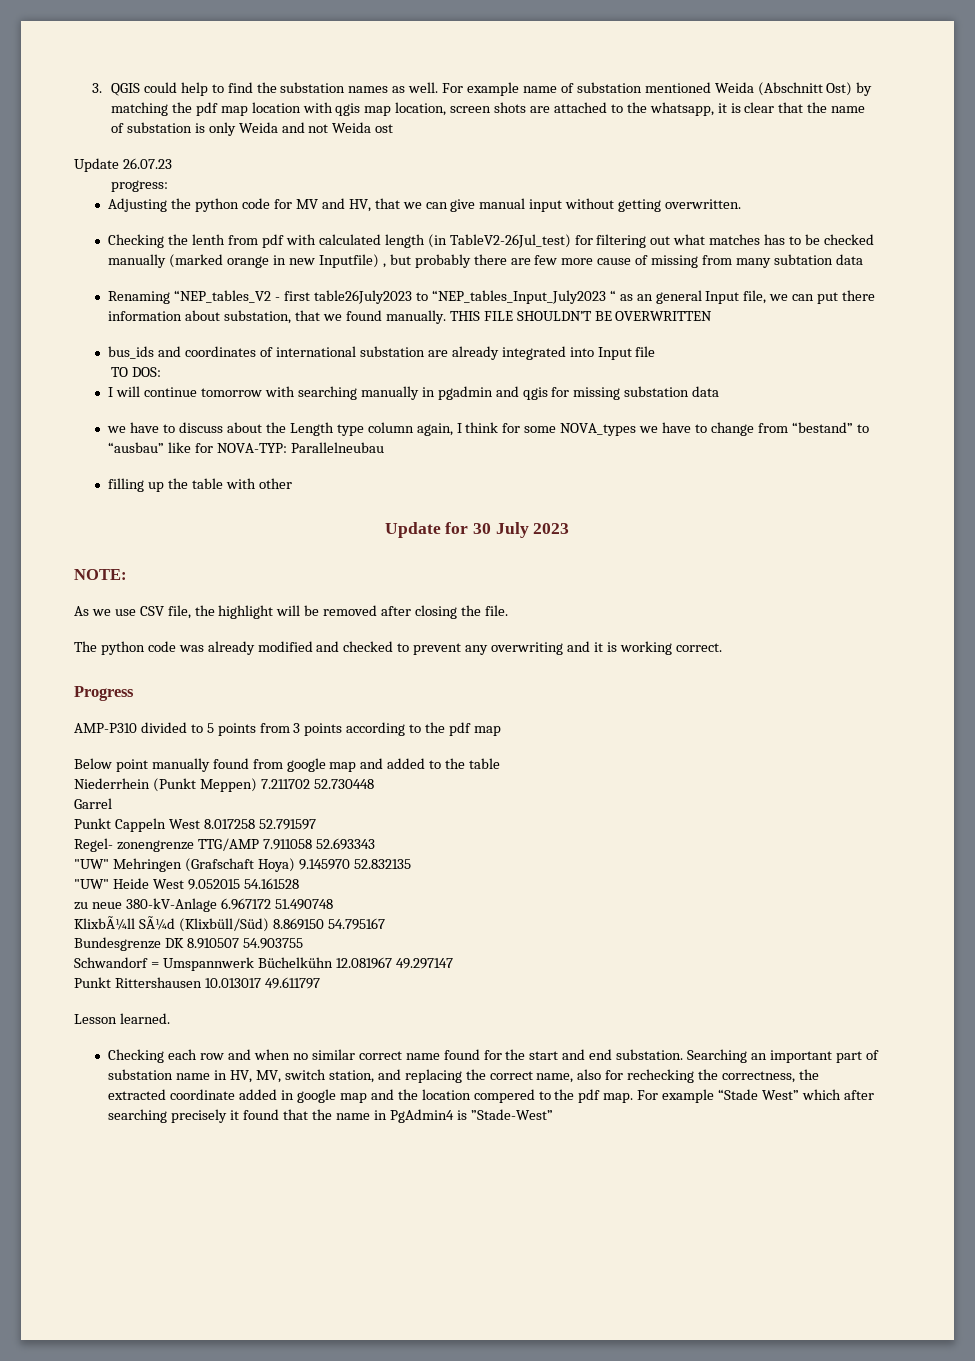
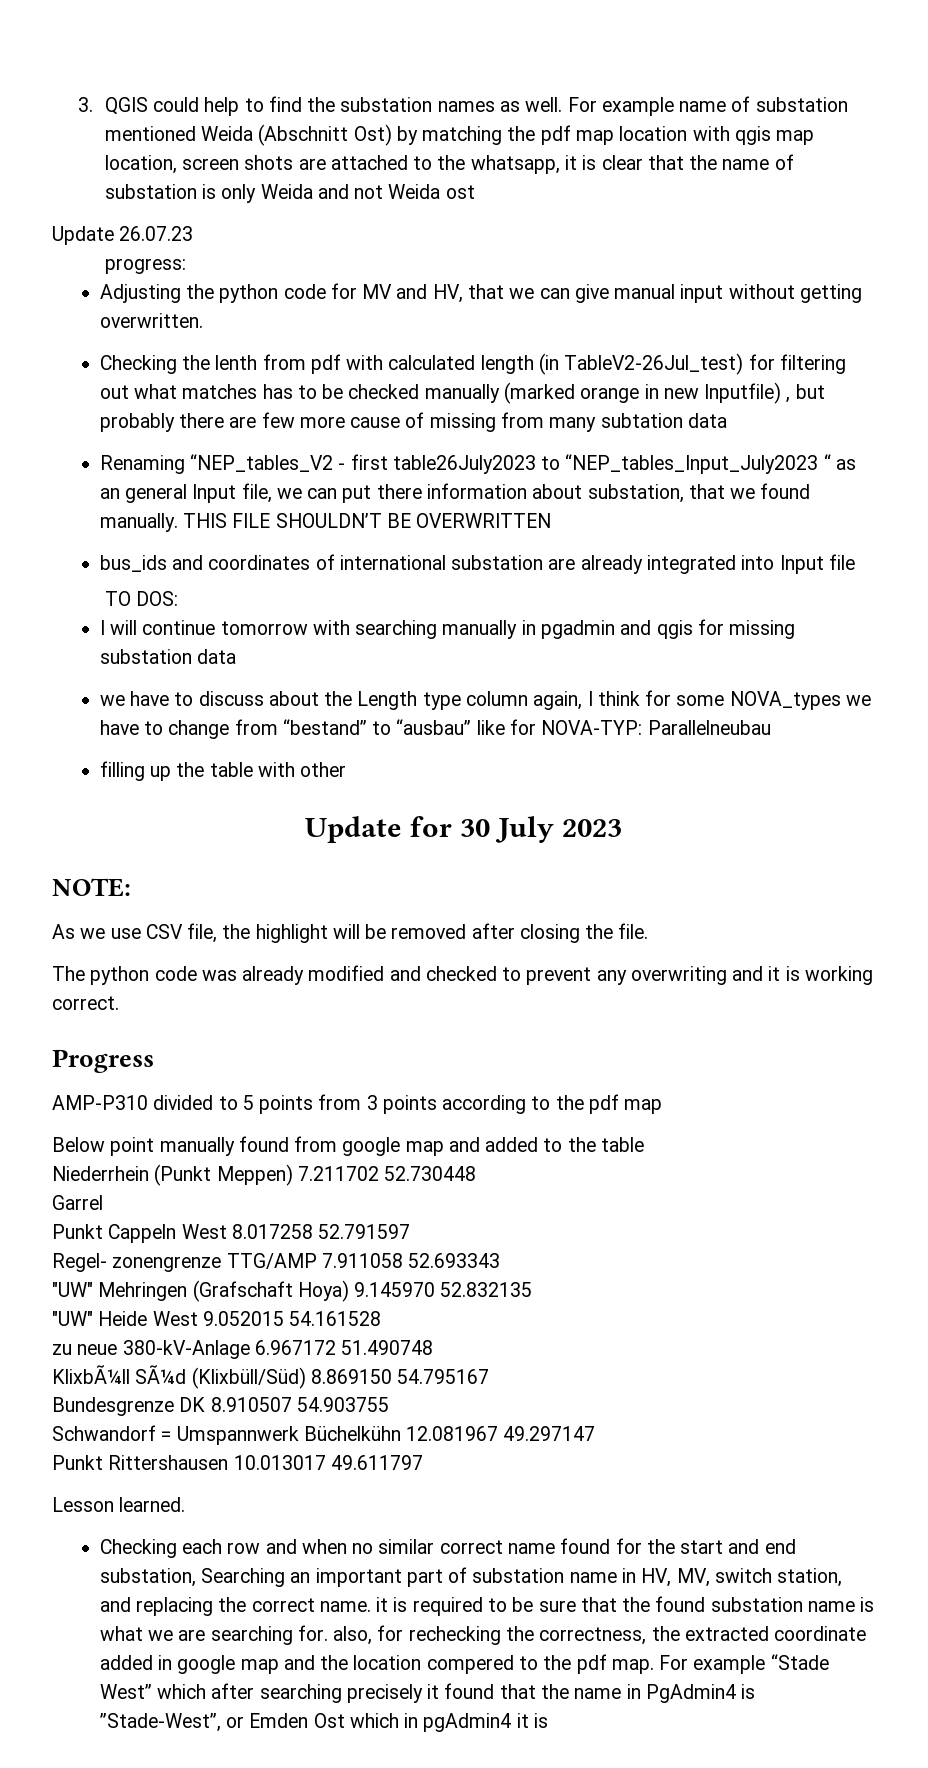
[616,1049,684,1060] substation. -> [99,1568,196,1587] substation,
[536,1069,602,1083] name, also -> [319,1596,875,1616] [99,1625,373,1645] name. it is required to be sure that the found substation name is what we are searching for. also,
[470,1109,553,1120] ”Stade-West” -> [99,1713,549,1732] ”Stade-West”, or Emden Ost which in pgAdmin4 it is

